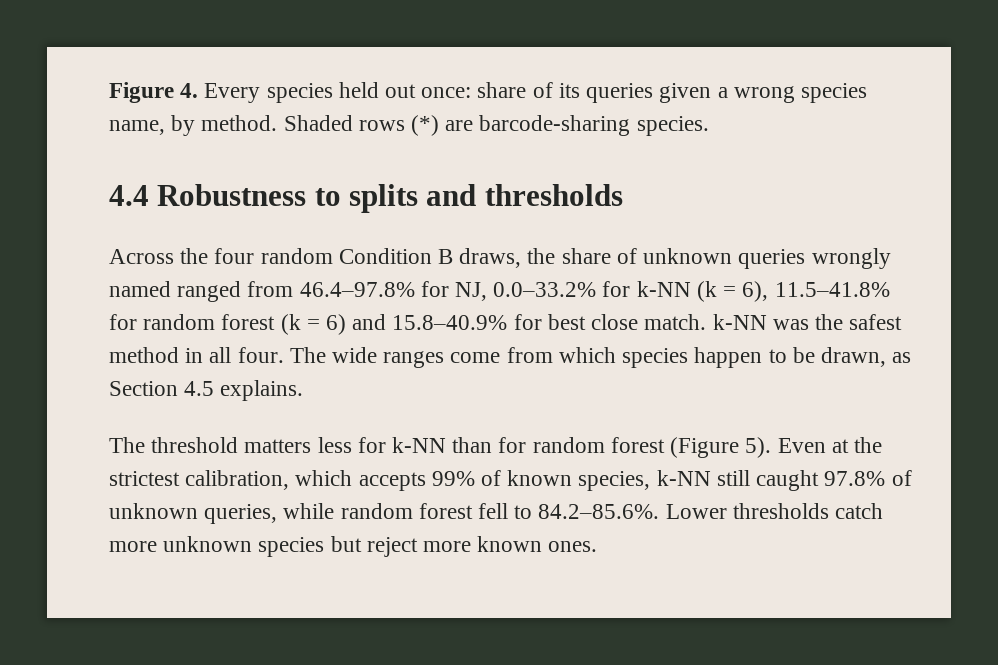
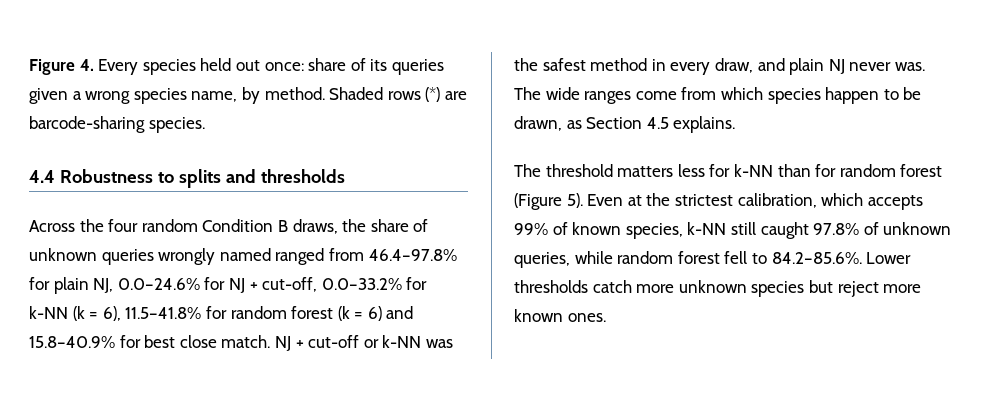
[455,282,488,301] NJ, -> [53,277,318,294] plain NJ, 0.0–24.6% for NJ + cut-off,
(707, 322) none -> [274,335,379,351] NJ + cut-off or
[209,347,284,363] all four. -> [670,58,925,75] every draw, and plain NJ never was.

